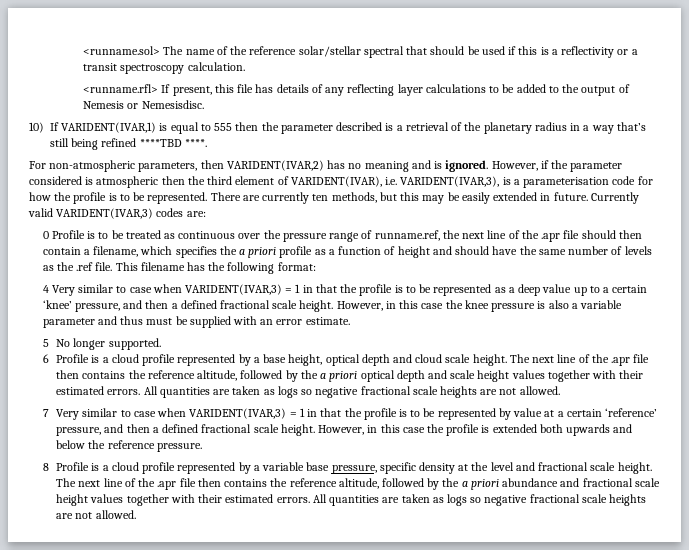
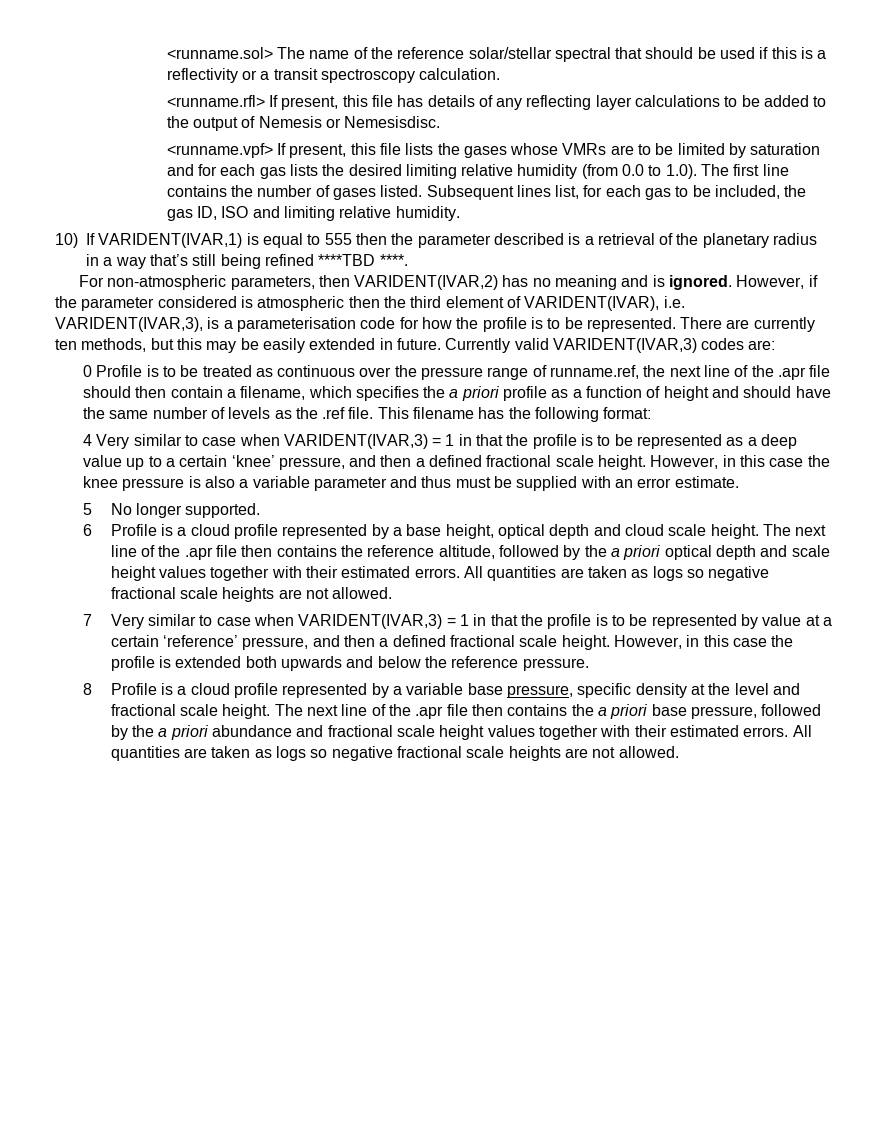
(204, 104) none -> [166,143,821,158] [166,164,789,179] [166,185,807,200] [166,206,460,221] // <runname.vpf> If present, this file lists the gases whose VMRs are to be limited by saturation and for each gas lists the desired limiting relative humidity (from 0.0 to 1.0). The first line contains the number of gases listed. Subsequent lines list, for each gas to be included, the gas ID, ISO and limiting relative humidity.
[289,478,379,489] reference altitude, -> [597,704,757,719] a priori base pressure,

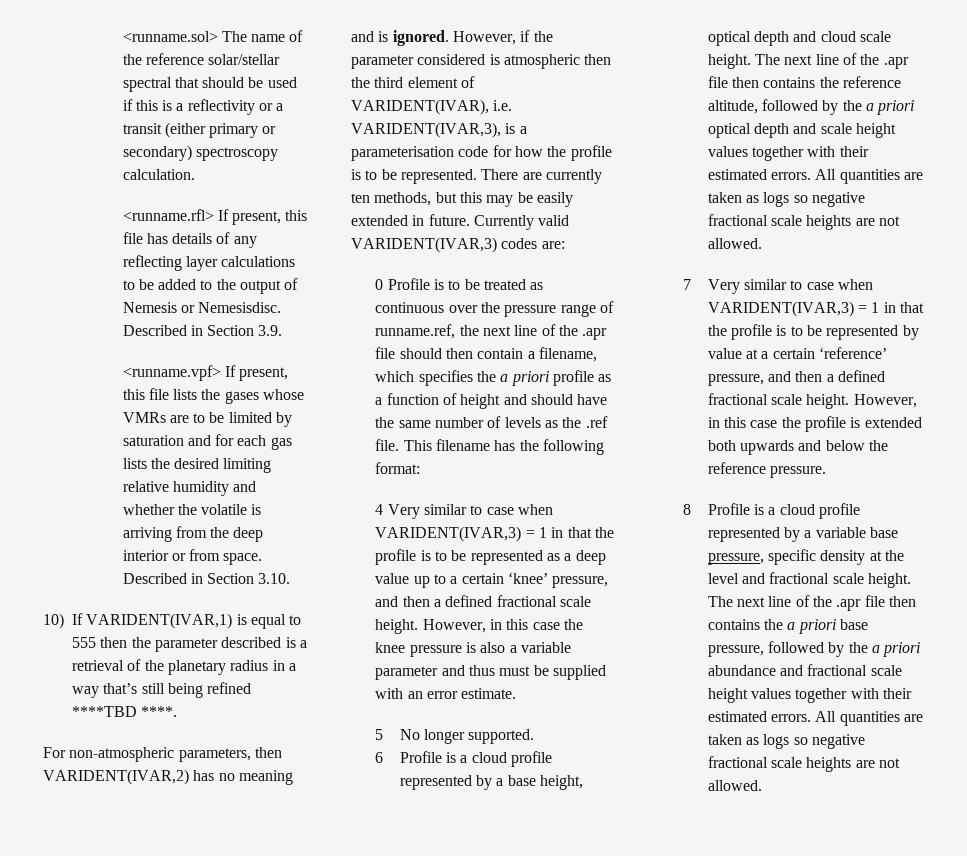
(318, 74) none -> [164,122,277,138] [122,145,192,161] (either primary or secondary)
(441, 122) none -> [122,325,283,336] Described in Section 3.9.
[581,164,789,179] [166,185,807,200] [166,206,460,221] (from 0.0 to 1.0). The first line contains the number of gases listed. Subsequent lines list, for each gas to be included, the gas ID, ISO and limiting relative humidity. -> [233,481,257,492] [122,504,262,515] [122,526,264,542] [122,549,263,565] [122,573,291,584] and whether the volatile is arriving from the deep interior or from space. Described in Section 3.10.

